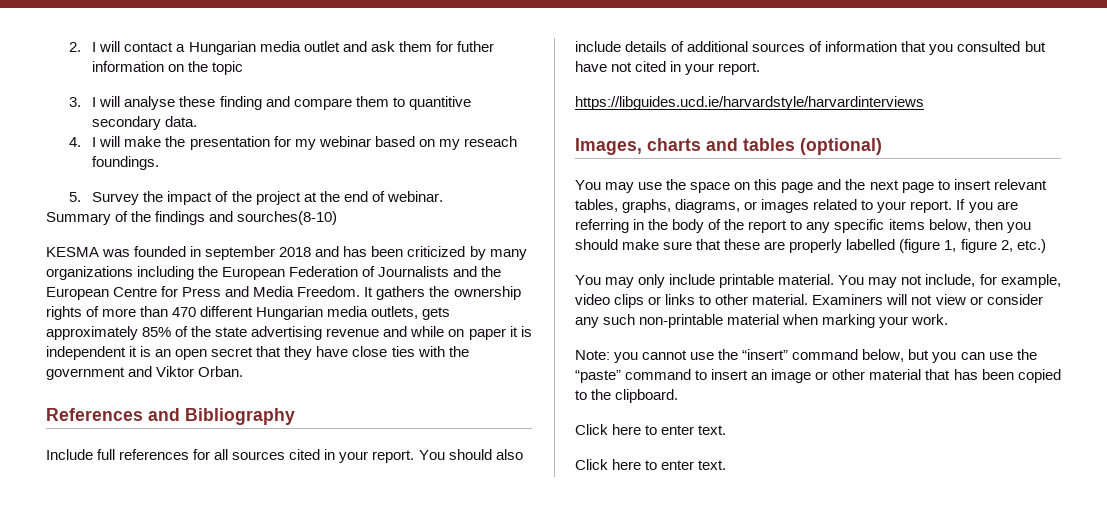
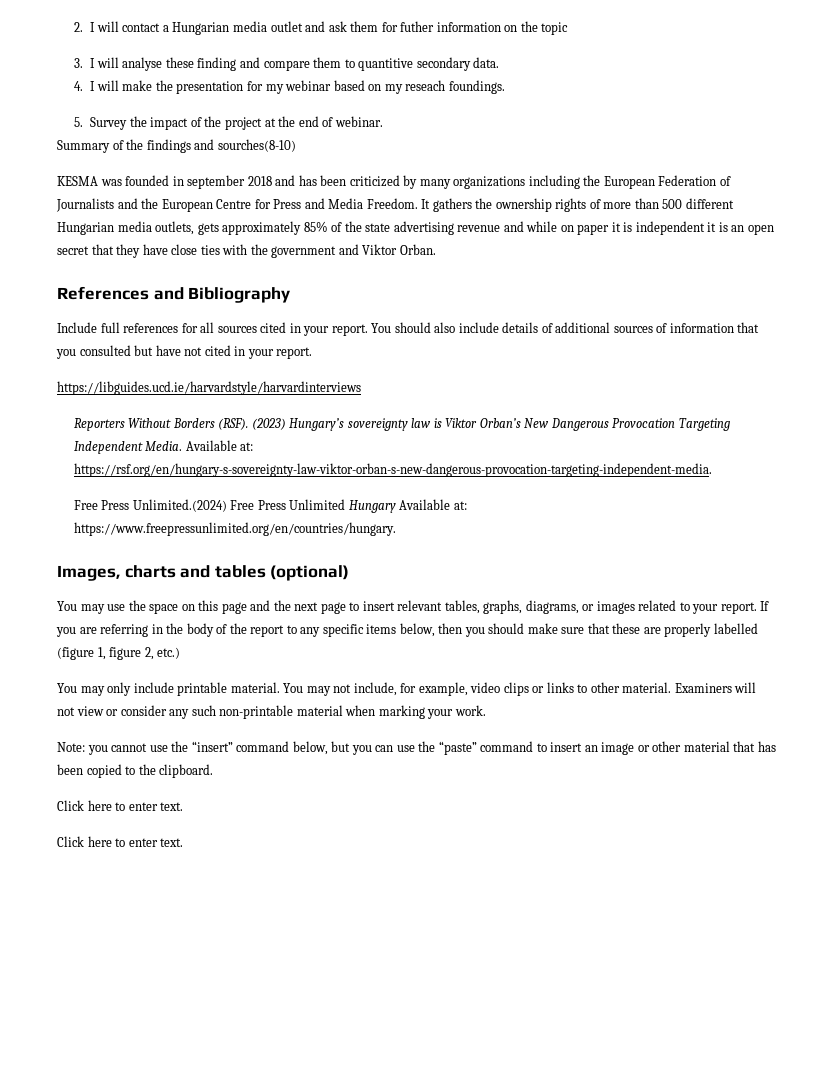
[172,307,197,317] 470 -> [662,199,683,209] 500
(924, 103) none -> [73,418,730,431] [73,440,254,454] [73,463,712,477] [73,499,467,513] [73,522,396,536] // Reporters Without Borders (RSF). (2023) Hungary’s sovereignty law is Viktor Orban’s New Dangerous Provocation Targeting Independent Media. Available at: https://rsf.org/en/hungary-s-sovereignty-law-viktor-orban-s-new-dangerous-provocation-targeting-independent-media. // Free Press Unlimited.(2024) Free Press Unlimited Hungary Available at: https://www.freepressunlimited.org/en/countries/hungary.

